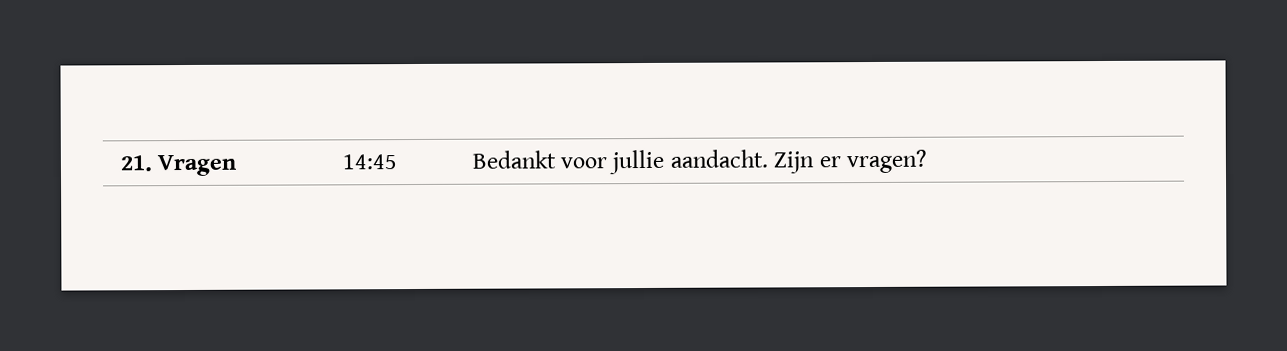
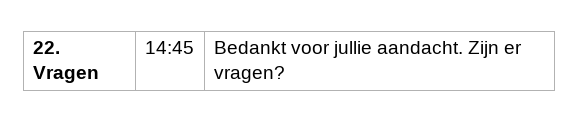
[119,155,152,172] 21. -> [32,41,60,54] 22.

